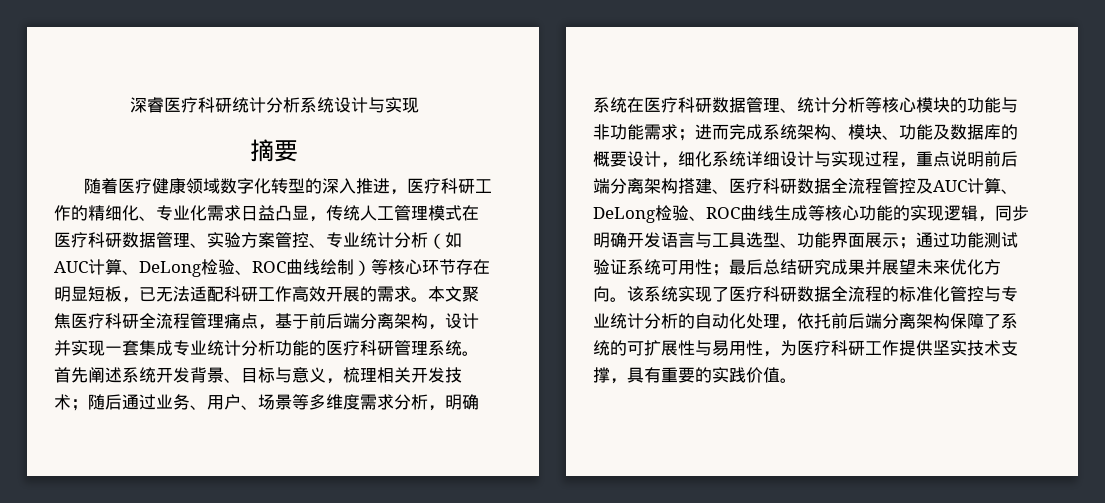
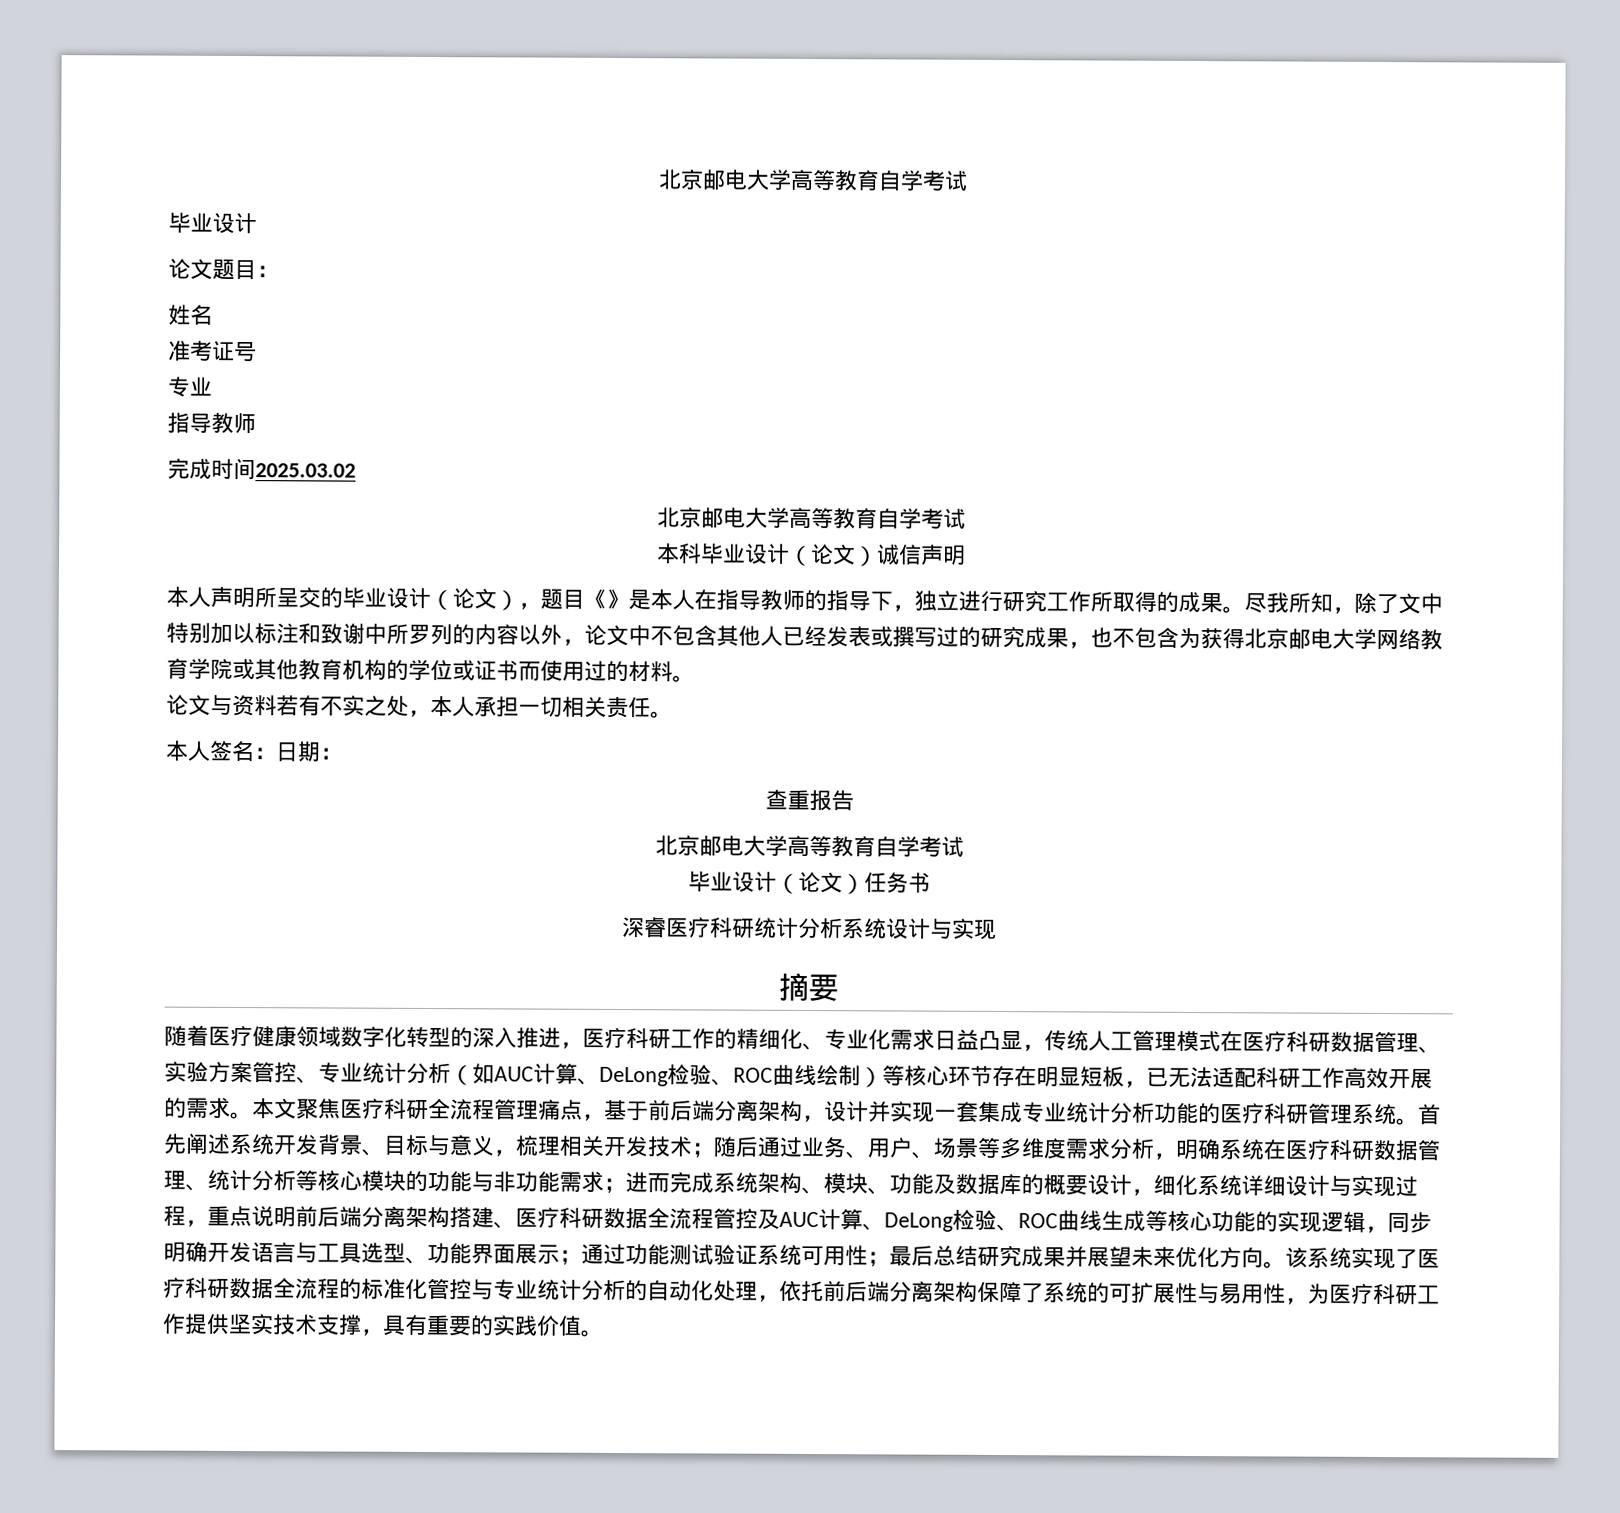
(129, 105) none -> [658,169,968,192] [168,212,257,235] [168,258,279,280] [168,304,213,326] [168,340,257,362] [167,376,212,397] [167,412,256,434] [167,457,356,481] [657,507,966,530] [657,543,966,567] [166,586,1443,615] [166,622,1443,651] [166,658,695,683] [166,694,673,719] [165,740,343,763] [765,789,854,812] [655,835,964,858] [688,871,931,895] 北京邮电大学高等教育自学考试 // 毕业设计 // 论文题目： // 姓名 // 准考证号 // 专业 // 指导教师 // 完成时间2025.03.02 // 北京邮电大学高等教育自学考试 // 本科毕业设计（论文）诚信声明 // 本人声明所呈交的毕业设计（论文），题目《》是本人在指导教师的指导下，独立进行研究工作所取得的成果。尽我所知，除了文中特别加以标注和致谢中所罗列的内容以外，论文中不包含其他人已经发表或撰写过的研究成果，也不包含为获得北京邮电大学网络教育学院或其他教育机构的学位或证书而使用过的材料。 // 论文与资料若有不实之处，本人承担一切相关责任。 // 本人签名：日期： // 查重报告 // 北京邮电大学高等教育自学考试 // 毕业设计（论文）任务书 //

